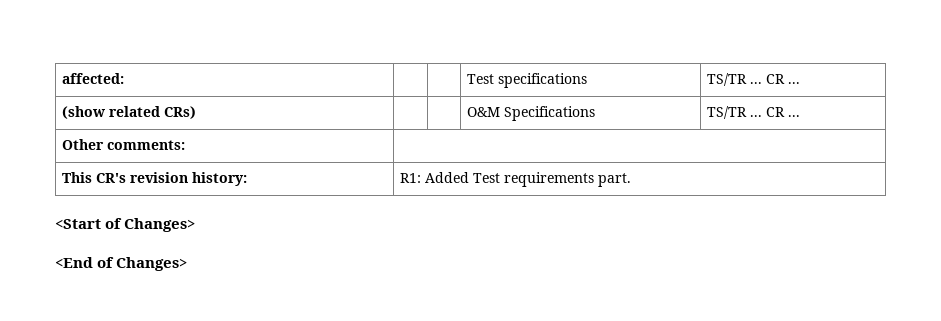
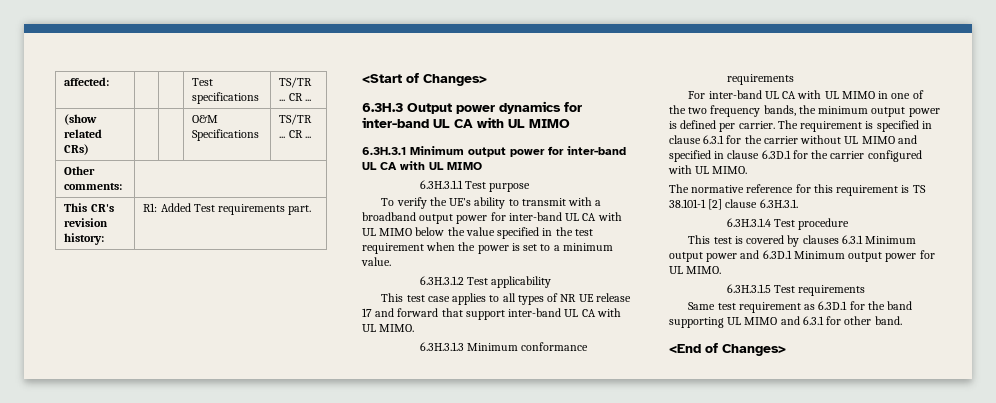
(196, 225) none -> [362,101,582,114] [362,117,570,128] [362,146,626,157] [362,161,482,170] [419,180,531,192] [381,197,602,209] [362,212,622,224] [362,227,593,239] [362,242,613,254] [361,257,391,266] [419,276,552,288] [381,293,631,305] [362,308,621,320] [362,324,415,332] [419,342,589,351] [726,74,794,85] [688,90,924,99] [669,105,940,117] [669,120,932,132] [669,135,917,144] [669,150,922,162] [668,165,748,174] [669,184,926,196] [669,199,798,210] [726,218,850,230] [688,235,917,247] [669,250,935,262] [669,266,722,274] [726,284,866,296] [688,301,913,313] [669,316,902,328] // 6.3H.3 Output power dynamics for inter-band UL CA with UL MIMO // 6.3H.3.1 Minimum output power for inter-band UL CA with UL MIMO // 6.3H.3.1.1 Test purpose // To verify the UE’s ability to transmit with a broadband output power for inter-band UL CA with UL MIMO below the value specified in the test requirement when the power is set to a minimum value. // 6.3H.3.1.2 Test applicability // This test case applies to all types of NR UE release 17 and forward that support inter-band UL CA with UL MIMO. // 6.3H.3.1.3 Minimum conformance requirements // For inter-band UL CA with UL MIMO in one of the two frequency bands, the minimum output power is defined per carrier. The requirement is specified in clause 6.3.1 for the carrier without UL MIMO and specified in clause 6.3D.1 for the carrier configured with UL MIMO. // The normative reference for this requirement is TS 38.101-1 [2] clause 6.3H.3.1. // 6.3H.3.1.4 Test procedure // This test is covered by clauses 6.3.1 Minimum output power and 6.3D.1 Minimum output power for UL MIMO. // 6.3H.3.1.5 Test requirements // Same test requirement as 6.3D.1 for the band supporting UL MIMO and 6.3.1 for other band.

